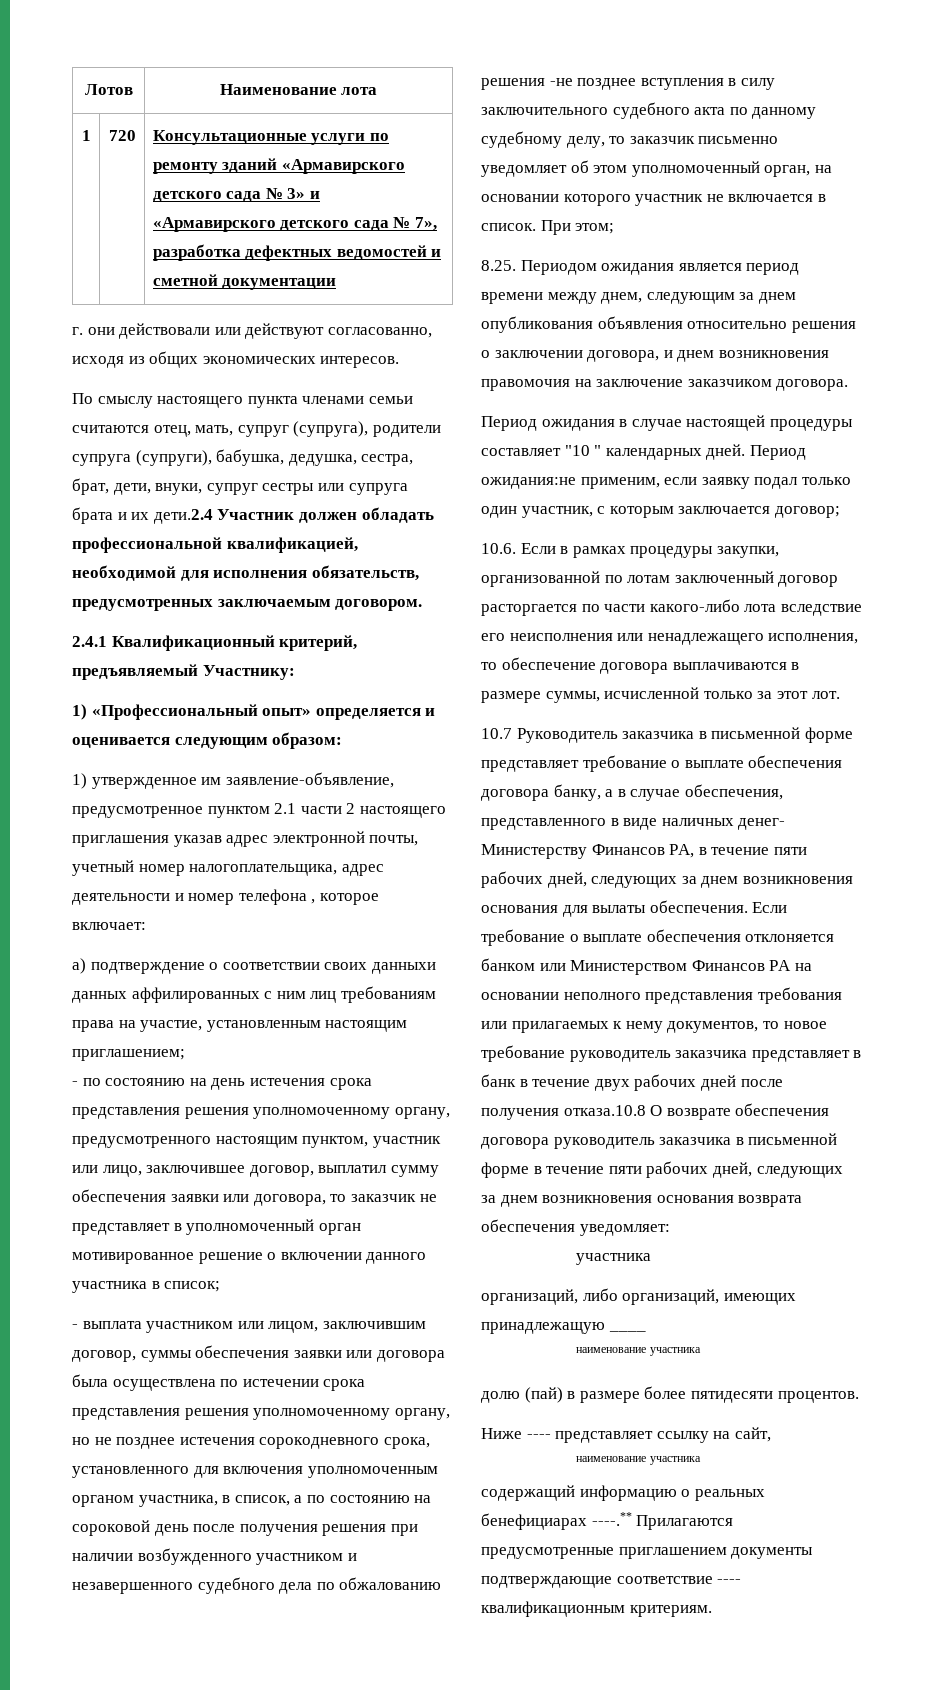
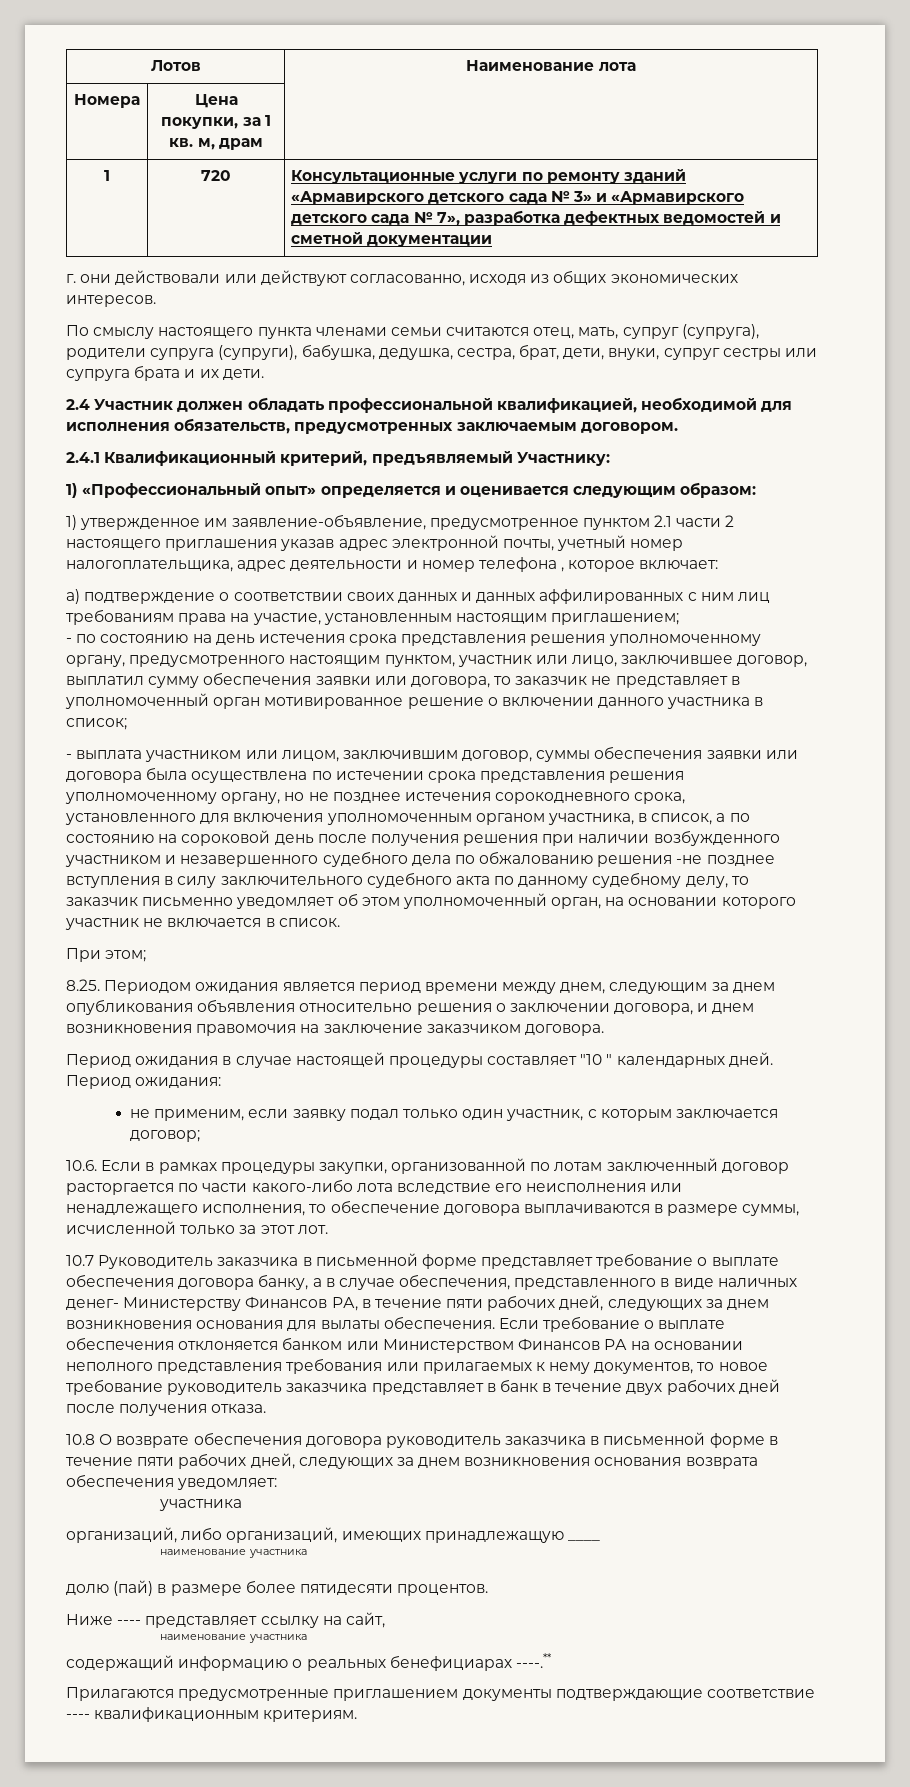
(378, 91) none -> [74,94,140,108] [194,94,238,108] [161,115,271,129] [169,138,263,150] // Номера | Цена покупки, за 1 кв. м, драм |
[153,509,213,524] дети.2.4 -> [222,369,264,380] [66,399,90,410] дети. // 2.4
[371,962,436,974] данныхи -> [397,592,473,603] данных и
(536, 227) none -> (340, 922) //
[481,477,576,489] ожидания:не -> [135,1077,222,1088] [130,1109,151,1118] ожидания: // не
[563,1105,646,1116] отказа.10.8 -> [211,1404,267,1413] [66,1434,95,1445] отказа. // 10.8
(632, 1519) none -> (551, 1660) //

